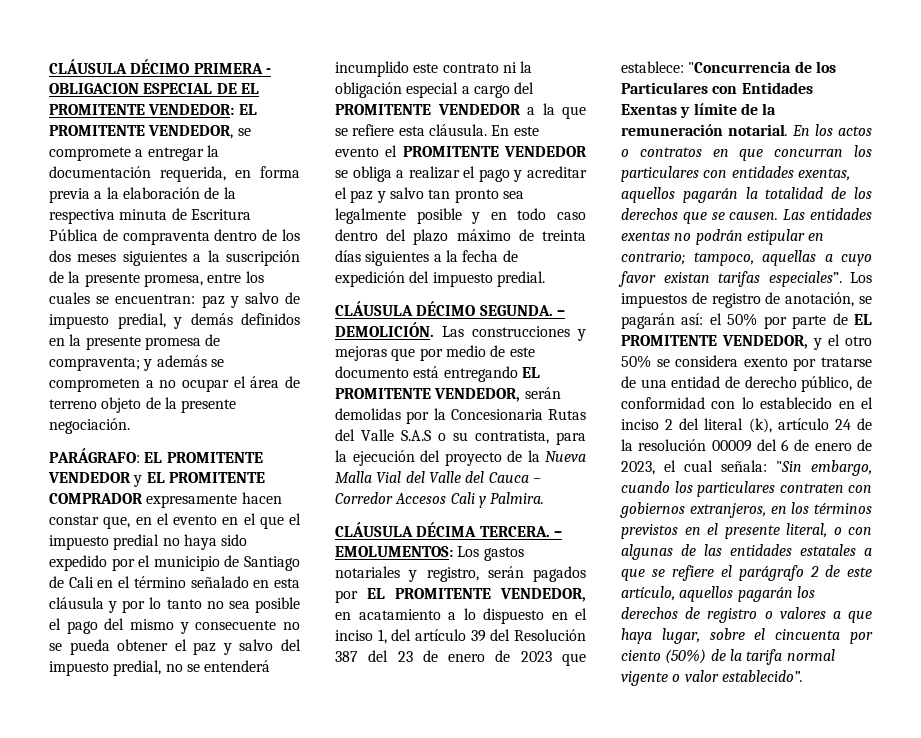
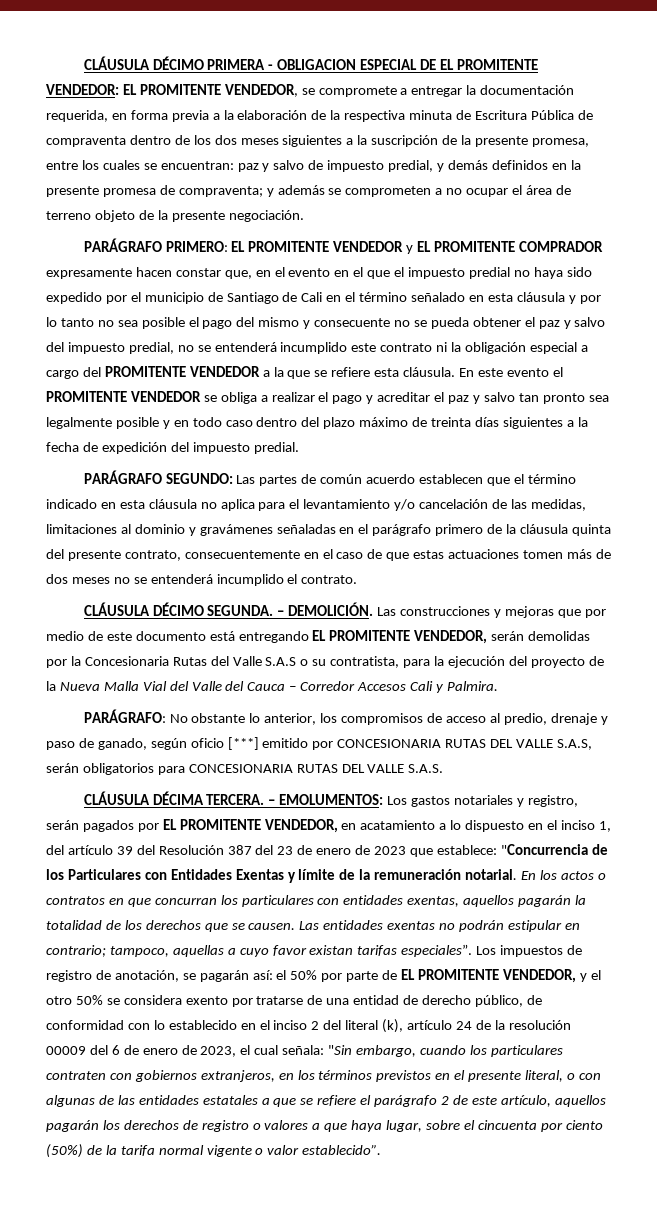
[49,448,140,463] PARÁGRAFO: -> [83,238,228,252] PARÁGRAFO PRIMERO:
(545, 279) none -> [83,470,576,486] [46,499,586,511] [46,524,611,536] [46,549,611,561] [46,574,358,586] // PARÁGRAFO SEGUNDO: Las partes de común acuerdo establecen que el término indicado en esta cláusula no aplica para el levantamiento y/o cancelación de las medidas, limitaciones al dominio y gravámenes señaladas en el parágrafo primero de la cláusula quinta del presente contrato, consecuentemente en el caso de que estas actuaciones tomen más de dos meses no se entenderá incumplido el contrato.
(545, 498) none -> [83,709,608,725] [46,737,592,750] [46,763,444,775] // PARÁGRAFO: No obstante lo anterior, los compromisos de acceso al predio, drenaje y paso de ganado, según oficio [***] emitido por CONCESIONARIA RUTAS DEL VALLE S.A.S, serán obligatorios para CONCESIONARIA RUTAS DEL VALLE S.A.S.

